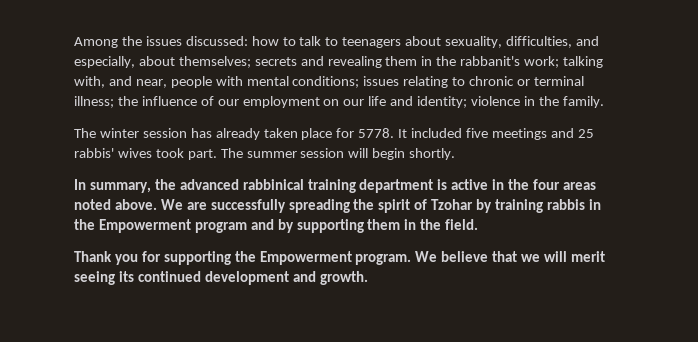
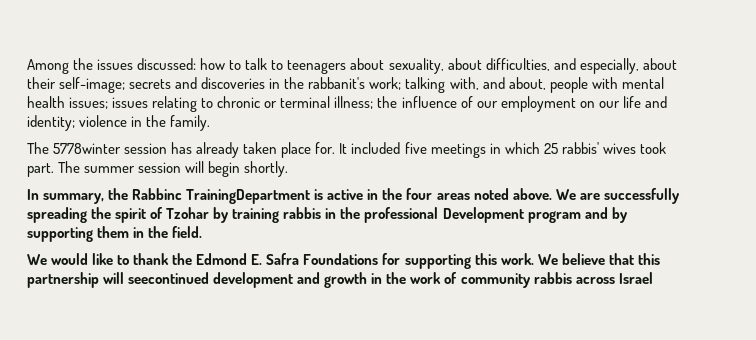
(503, 42) none -> [447,58,482,70] about
[178,56,418,68] themselves; secrets and revealing them -> [27,77,266,93] their self-image; secrets and discoveries
[135,79,167,88] near, -> [508,77,546,90] about,
[292,76,360,88] conditions; -> [27,96,109,109] health issues;
[99,128,139,138] winter -> [53,143,122,154] 5778winter
[336,128,395,138] for 5778. -> [315,142,336,154] for.
[550,128,574,138] and -> [489,142,540,154] in which
[179,179,434,193] advanced rabbinical training department -> [132,188,311,204] Rabbinc TrainingDepartment
[98,219,191,233] Empowerment -> [364,207,524,223] professional Development
[74,251,605,265] [74,271,368,285] Thank you for supporting the Empowerment program. We believe that we will merit seeing its continued development and growth. -> [27,253,660,269] [27,272,653,288] We would like to thank the Edmond E. Safra Foundations for supporting this work. We believe that this partnership will seecontinued development and growth in the work of community rabbis across Israel

